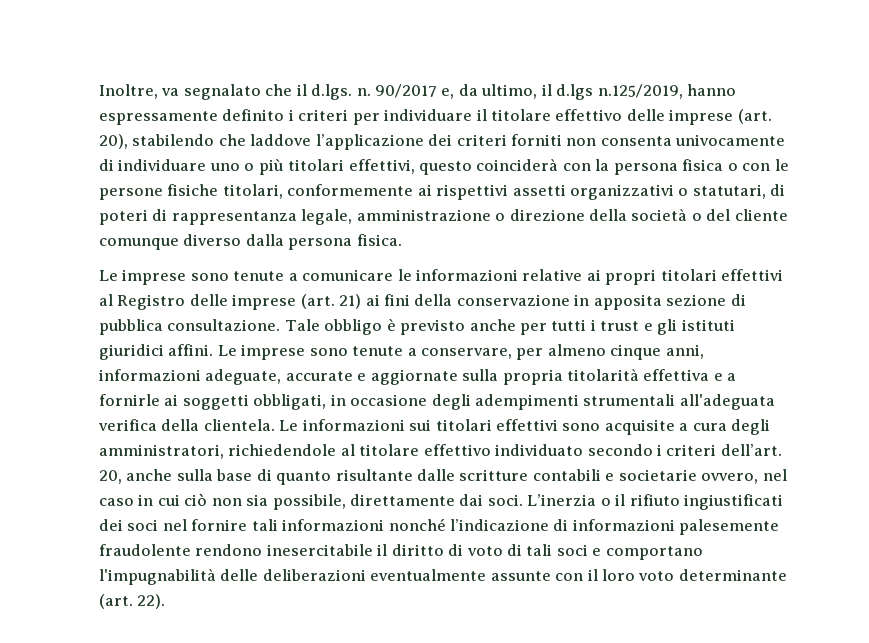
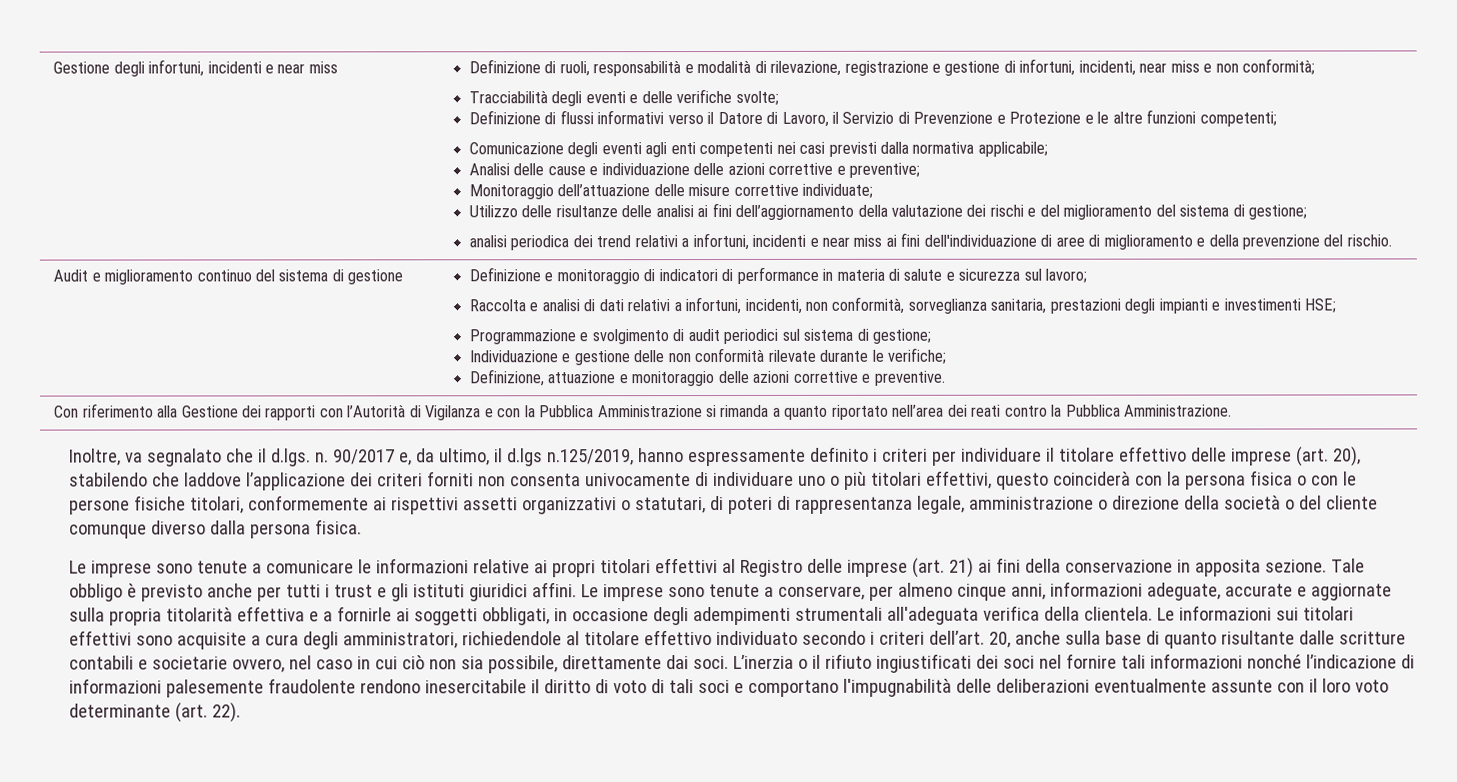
(98, 91) none -> [53,59,338,77] [468,58,1316,77] [468,88,779,107] [468,109,1277,127] [468,141,1048,158] [468,162,920,178] [468,183,874,200] [468,202,1308,220] [468,232,1392,251] [53,269,404,285] [468,266,1088,285] [468,296,1337,315] [468,328,931,345] [468,347,946,366] [468,369,945,387] [54,403,1232,421] Gestione degli infortuni, incidenti e near miss | Definizione di ruoli, responsabilità e modalità di rilevazione, registrazione e gestione di infortuni, incidenti, near miss e non conformità; // Tracciabilità degli eventi e delle verifiche svolte; // Definizione di flussi informativi verso il Datore di Lavoro, il Servizio di Prevenzione e Protezione e le altre funzioni competenti; // Comunicazione degli eventi agli enti competenti nei casi previsti dalla normativa applicabile; // Analisi delle cause e individuazione delle azioni correttive e preventive; // Monitoraggio dell’attuazione delle misure correttive individuate; // Utilizzo delle risultanze delle analisi ai fini dell’aggiornamento della valutazione dei rischi e del miglioramento del sistema di gestione; // analisi periodica dei trend relativi a infortuni, incidenti e near miss ai fini dell'individuazione di aree di miglioramento e della prevenzione del rischio. // Audit e miglioramento continuo del sistema di gestione | Definizione e monitoraggio di indicatori di performance in materia di salute e sicurezza sul lavoro; // Raccolta e analisi di dati relativi a infortuni, incidenti, non conformità, sorveglianza sanitaria, prestazioni degli impianti e investimenti HSE; // Programmazione e svolgimento di audit periodici sul sistema di gestione; // Individuazione e gestione delle non conformità rilevate durante le verifiche; // Definizione, attuazione e monitoraggio delle azioni correttive e preventive. // Con riferimento alla Gestione dei rapporti con l’Autorità di Vigilanza e con la Pubblica Amministrazione si rimanda a quanto riportato nell’area dei reati contro la Pubblica Amministrazione. //
[666,294,746,306] [98,319,281,335] sezione di pubblica consultazione. -> [1265,559,1328,573] sezione.

